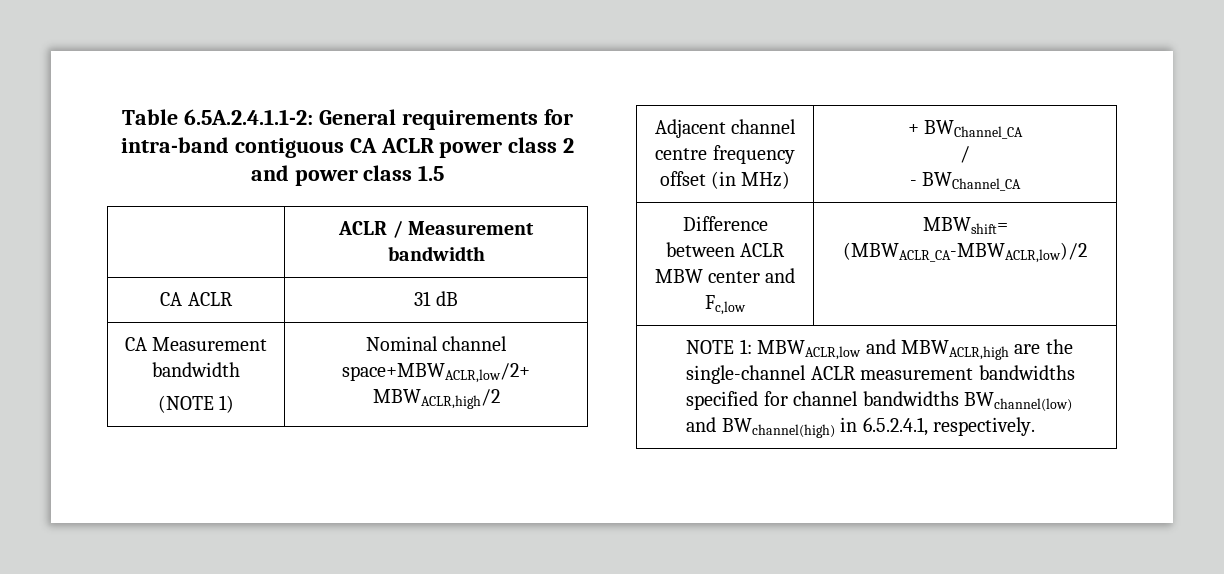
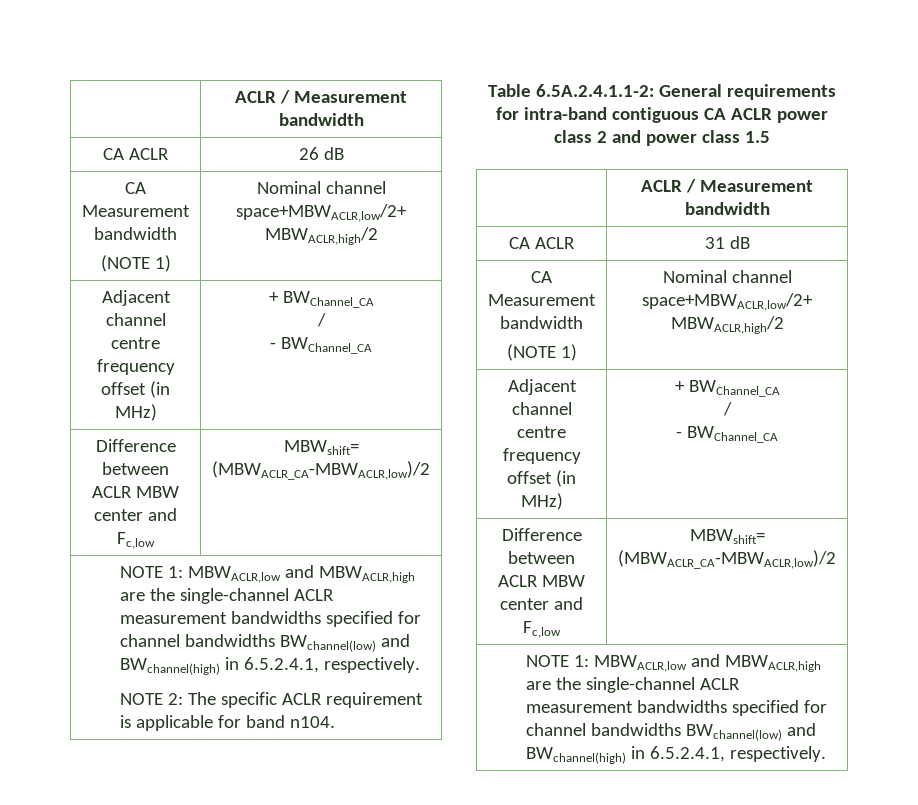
(122, 117) none -> [235,90,407,104] [278,113,364,126] [103,148,169,160] [298,147,344,160] [125,182,146,194] [82,205,190,217] [94,227,177,240] [100,255,171,272] [256,181,386,194] [236,204,407,222] [264,227,378,245] [101,290,171,306] [105,313,166,326] [111,337,160,349] [96,359,175,375] [101,381,170,398] [114,404,157,421] [268,291,374,308] [316,313,326,327] [270,337,372,354] [95,439,176,452] [102,462,169,475] [92,486,179,498] [94,508,177,521] [117,532,155,549] [283,440,359,455] [212,461,430,480] [119,565,415,583] [119,588,334,604] [119,611,421,627] [119,634,410,652] [119,657,420,675] [119,692,423,708] [119,715,335,731] | ACLR / Measurement bandwidth // CA ACLR | 26 dB // CA Measurement bandwidth // (NOTE 1) | Nominal channel space+MBWACLR,low/2+ MBWACLR,high/2 // Adjacent channel centre frequency offset (in MHz) | + BWChannel_CA // / // - BWChannel_CA // Difference between ACLR MBW center and Fc,low | MBWshift= (MBWACLR_CA-MBWACLR,low)/2 // NOTE 1: MBWACLR,low and MBWACLR,high are the single-channel ACLR measurement bandwidths specified for channel bandwidths BWchannel(low) and BWchannel(high) in 6.5.2.4.1, respectively. // NOTE 2: The specific ACLR requirement is applicable for band n104. //

